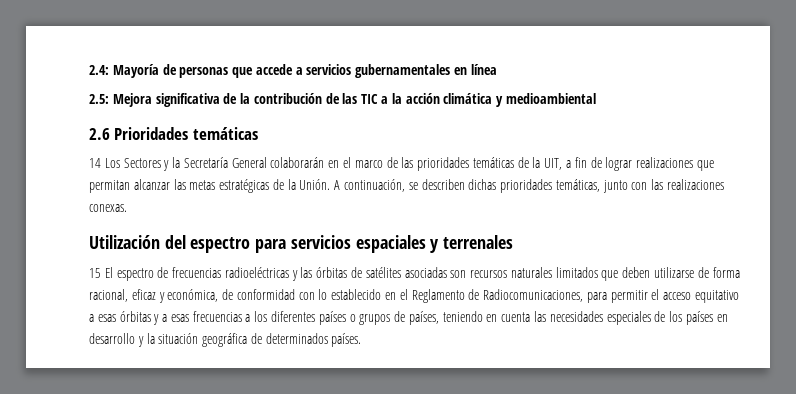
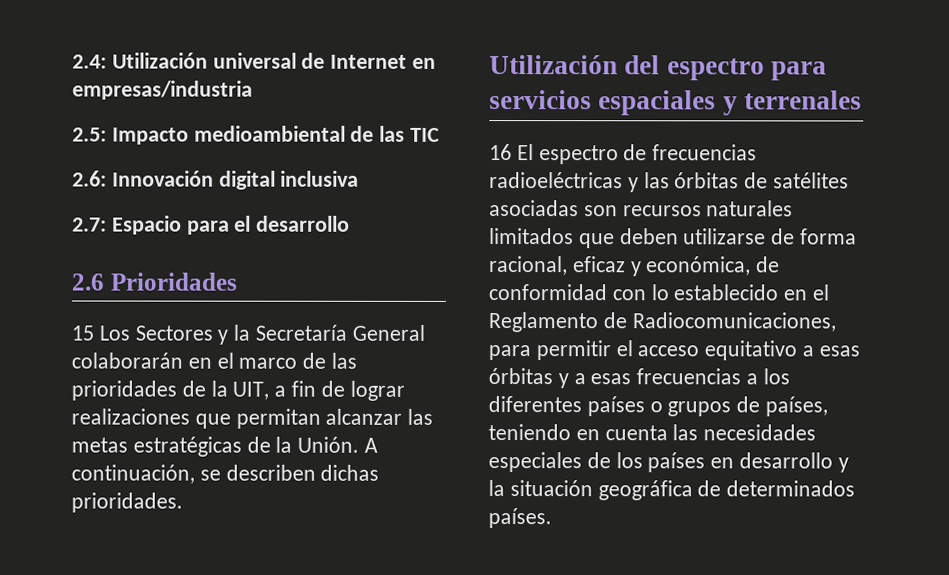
[112,64,497,78] [89,93,596,107] Mayoría de personas que accede a servicios gubernamentales en línea // 2.5: Mejora significativa de la contribución de las TIC a la acción climática y medioambiental -> [111,52,437,69] [72,80,253,100] [72,125,441,145] [72,170,360,190] [72,215,351,235] Utilización universal de Internet en empresas/industria // 2.5: Impacto medioambiental de las TIC // 2.6: Innovación digital inclusiva // 2.7: Espacio para el desarrollo
[192,127,258,140] [89,158,101,168] temáticas // 14 -> [71,325,94,341] // 15
[472,157,514,168] temáticas -> (177, 390) none
[500,179,725,193] [89,204,127,212] prioridades temáticas, junto con las realizaciones conexas. -> [71,492,183,513] prioridades.
[89,268,101,278] 15 -> [489,144,512,161] 16

